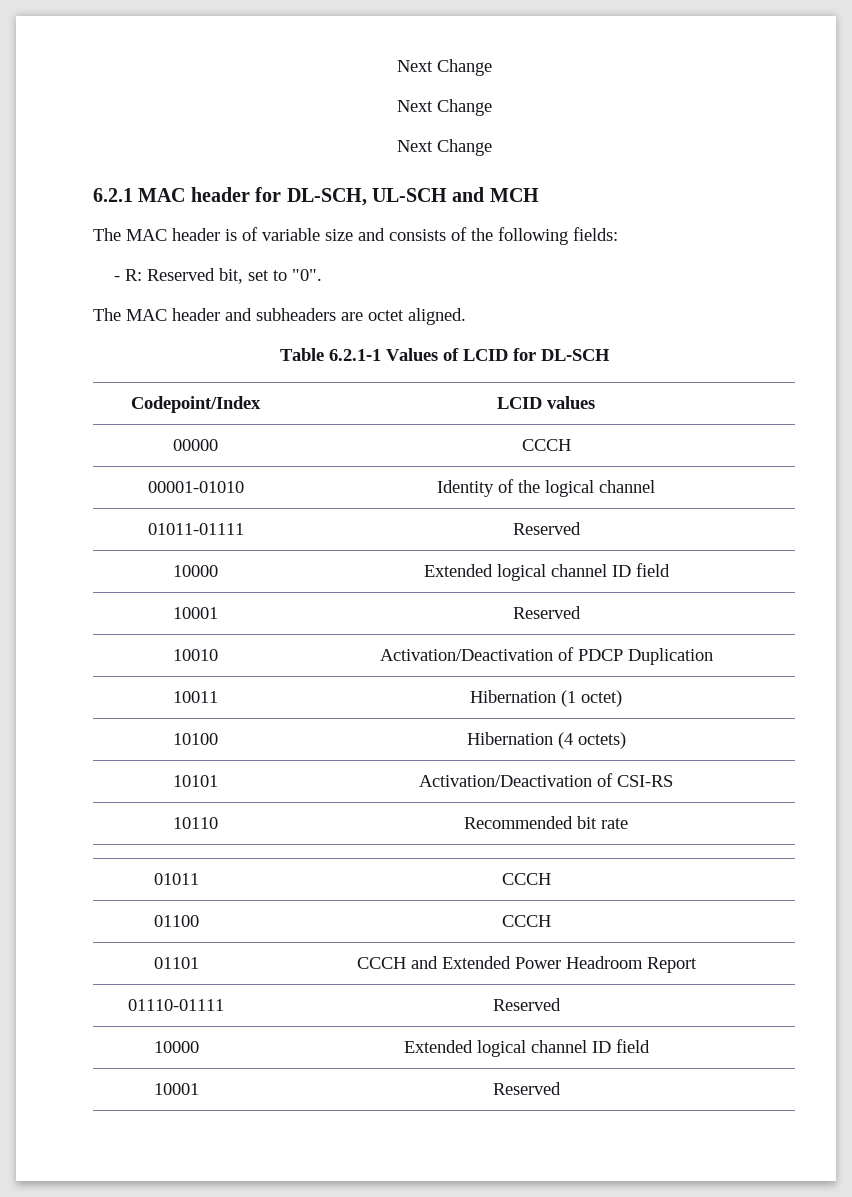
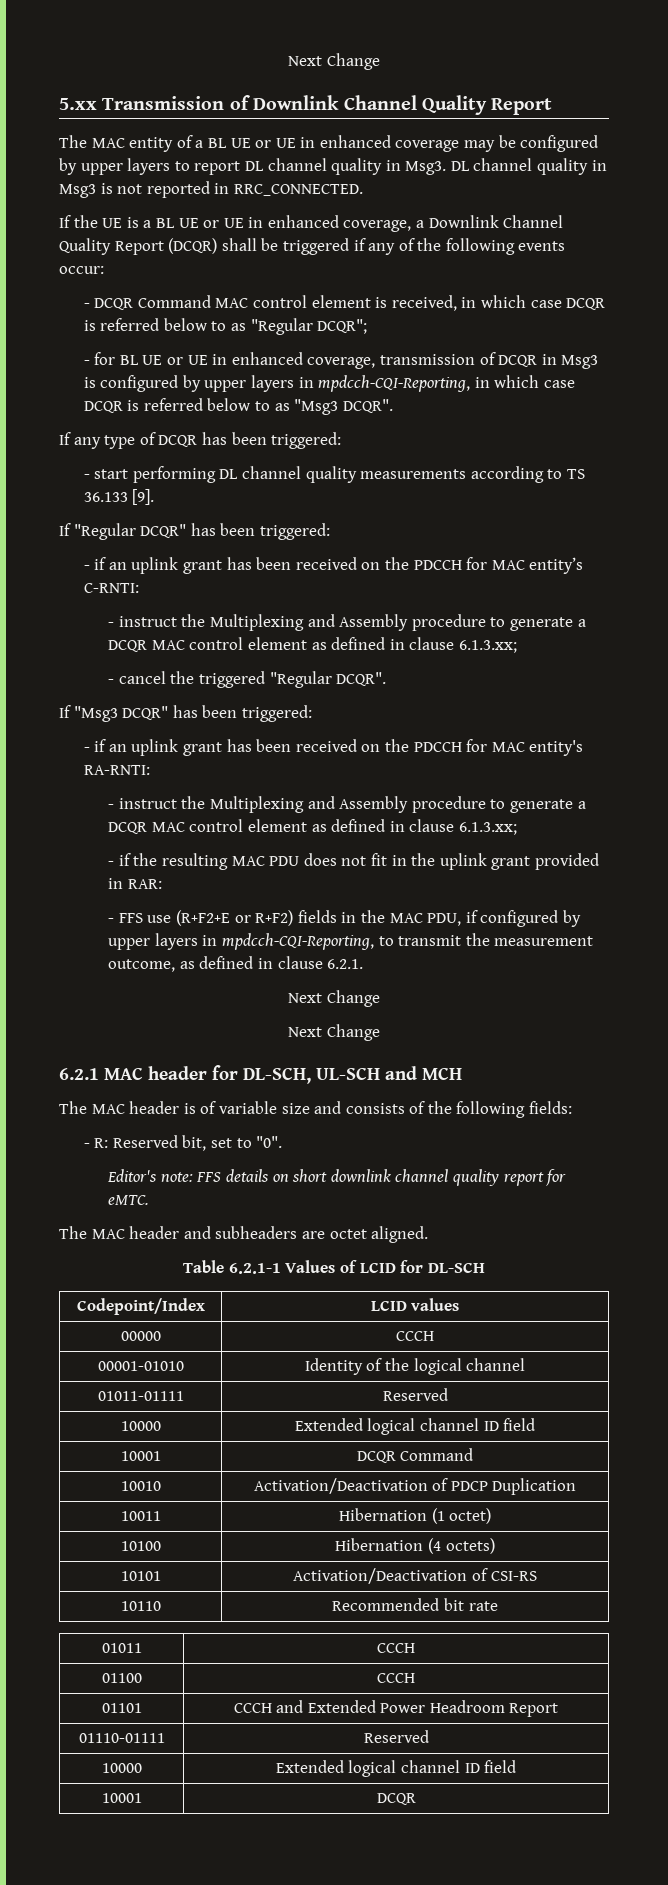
[396,59,492,76] Next Change -> [288,53,380,70] [59,95,553,115] [59,135,599,152] [59,158,607,175] [59,181,363,198] [59,215,564,232] [59,238,566,255] [59,266,104,274] [83,295,606,311] [83,318,368,335] [83,352,599,369] [83,375,575,392] [83,398,393,415] [59,432,342,449] [83,466,585,483] [83,489,155,505] [59,523,330,540] [83,557,584,574] [83,583,139,593] [108,614,586,631] [108,637,517,653] [108,671,387,688] [59,705,312,722] [83,739,584,756] [83,765,150,775] [108,796,586,813] [108,819,517,835] [108,853,599,870] [108,878,162,889] [108,910,581,927] [108,933,594,950] [108,956,364,972] Next Change // 5.xx Transmission of Downlink Channel Quality Report // The MAC entity of a BL UE or UE in enhanced coverage may be configured by upper layers to report DL channel quality in Msg3. DL channel quality in Msg3 is not reported in RRC_CONNECTED. // If the UE is a BL UE or UE in enhanced coverage, a Downlink Channel Quality Report (DCQR) shall be triggered if any of the following events occur: // - DCQR Command MAC control element is received, in which case DCQR is referred below to as "Regular DCQR"; // - for BL UE or UE in enhanced coverage, transmission of DCQR in Msg3 is configured by upper layers in mpdcch-CQI-Reporting, in which case DCQR is referred below to as "Msg3 DCQR". // If any type of DCQR has been triggered: // - start performing DL channel quality measurements according to TS 36.133 [9]. // If "Regular DCQR" has been triggered: // - if an uplink grant has been received on the PDCCH for MAC entity’s C-RNTI: // - instruct the Multiplexing and Assembly procedure to generate a DCQR MAC control element as defined in clause 6.1.3.xx; // - cancel the triggered "Regular DCQR". // If "Msg3 DCQR" has been triggered: // - if an uplink grant has been received on the PDCCH for MAC entity's RA-RNTI: // - instruct the Multiplexing and Assembly procedure to generate a DCQR MAC control element as defined in clause 6.1.3.xx; // - if the resulting MAC PDU does not fit in the uplink grant provided in RAR: // - FFS use (R+F2+E or R+F2) fields in the MAC PDU, if configured by upper layers in mpdcch-CQI-Reporting, to transmit the measurement outcome, as defined in clause 6.2.1.
(323, 275) none -> [107,1169,567,1186] [108,1195,150,1205] // Editor's note: FFS details on short downlink channel quality report for eMTC.
[512,606,581,619] Reserved -> [356,1448,474,1463] DCQR Command
[493,1082,561,1095] Reserved -> [376,1793,416,1805] DCQR

